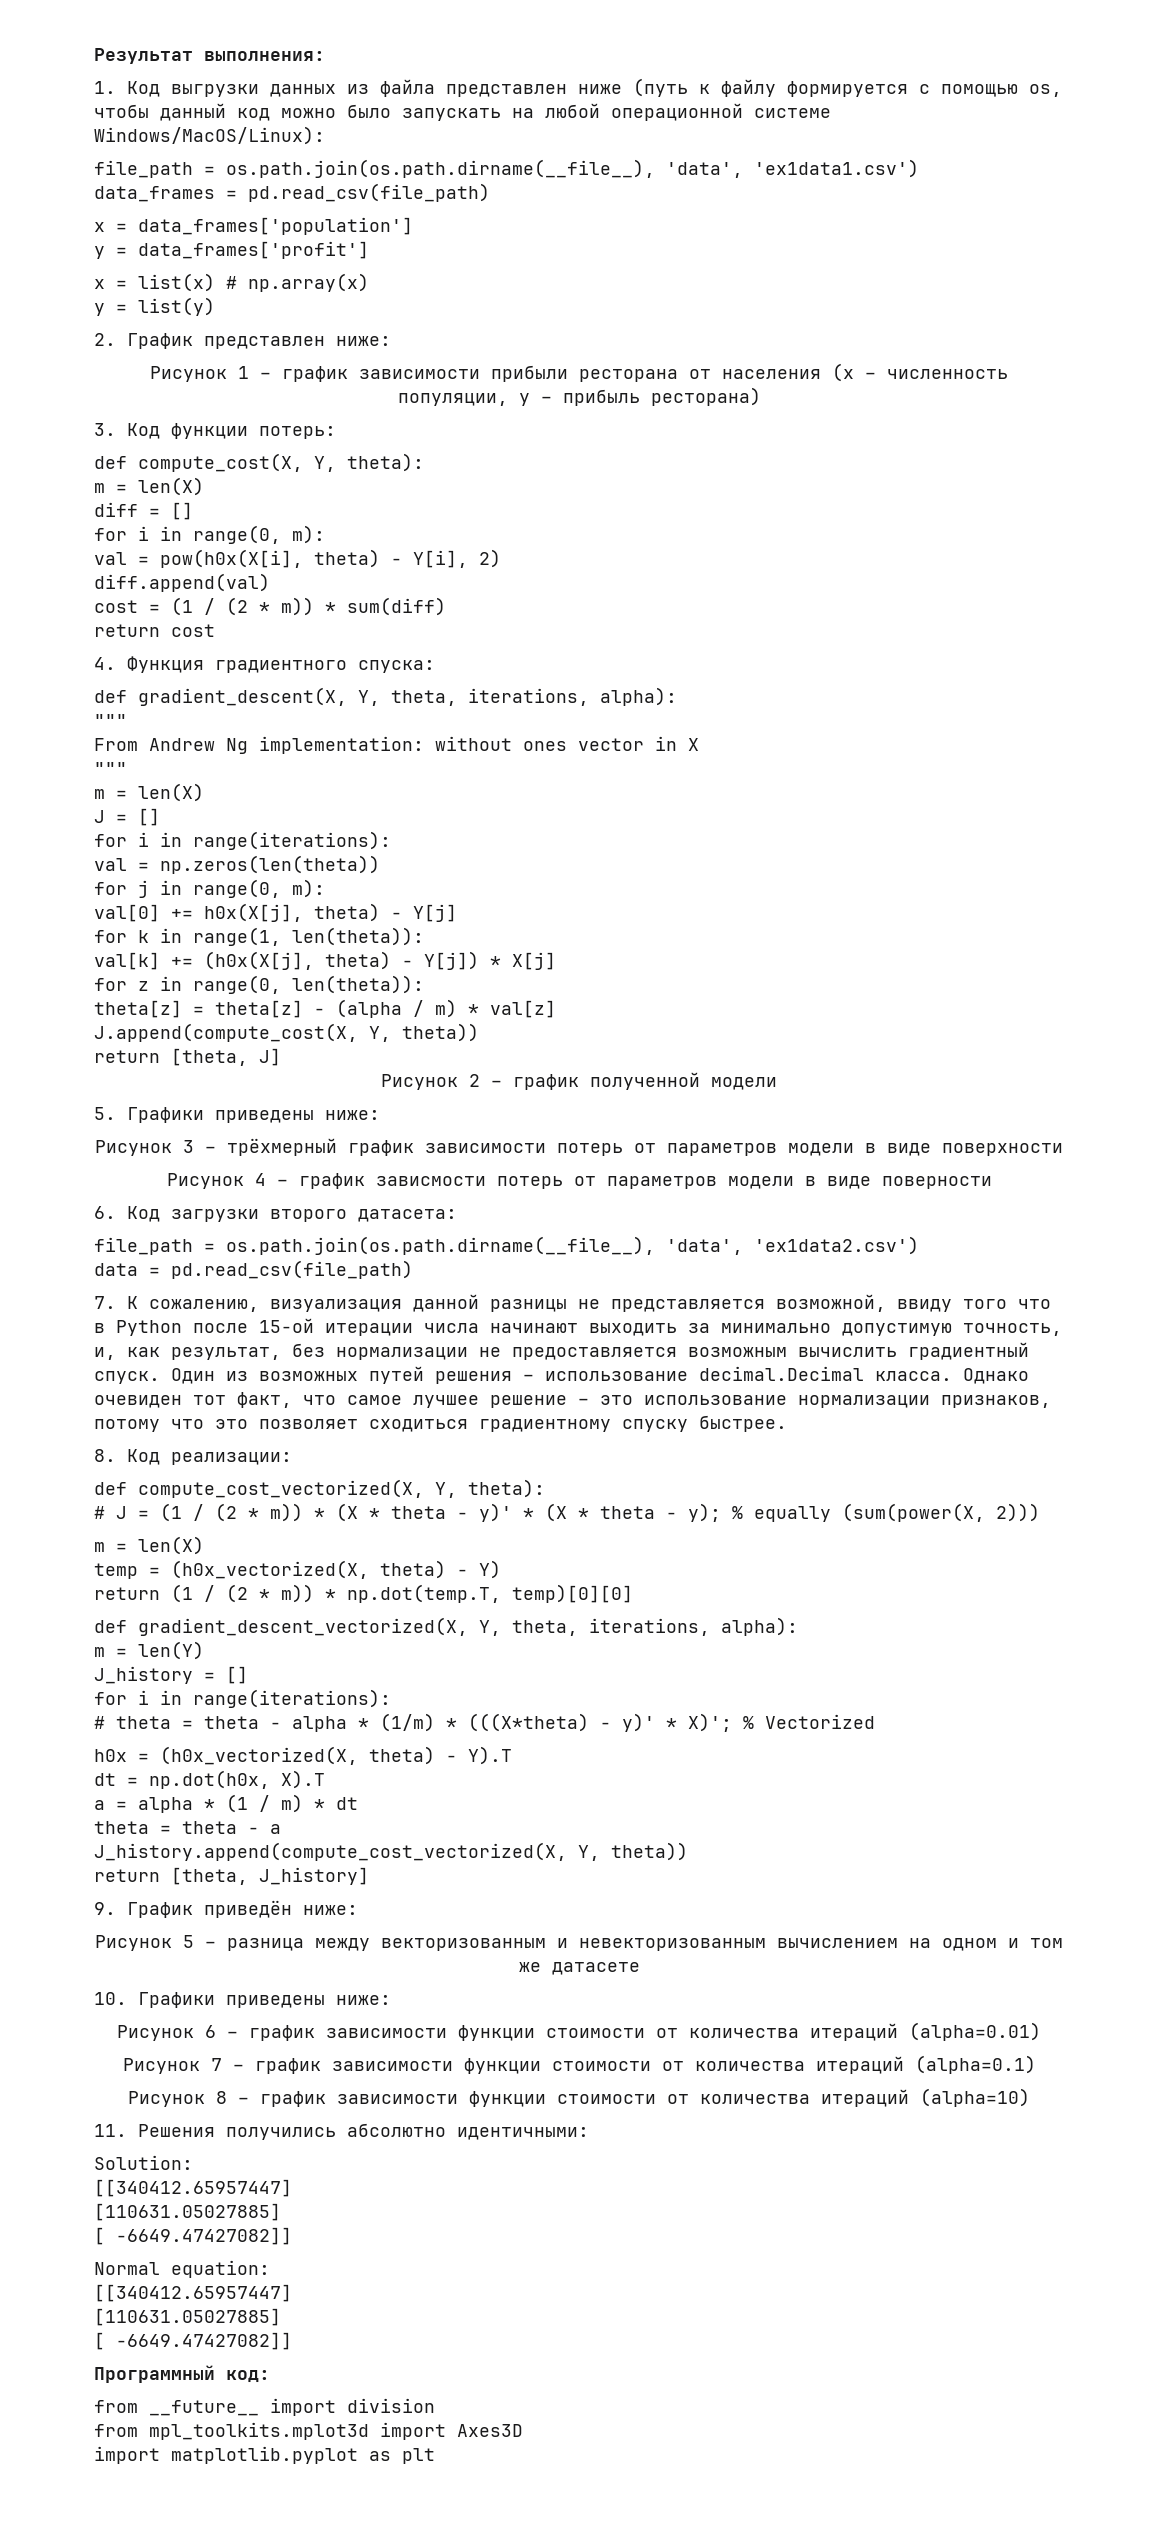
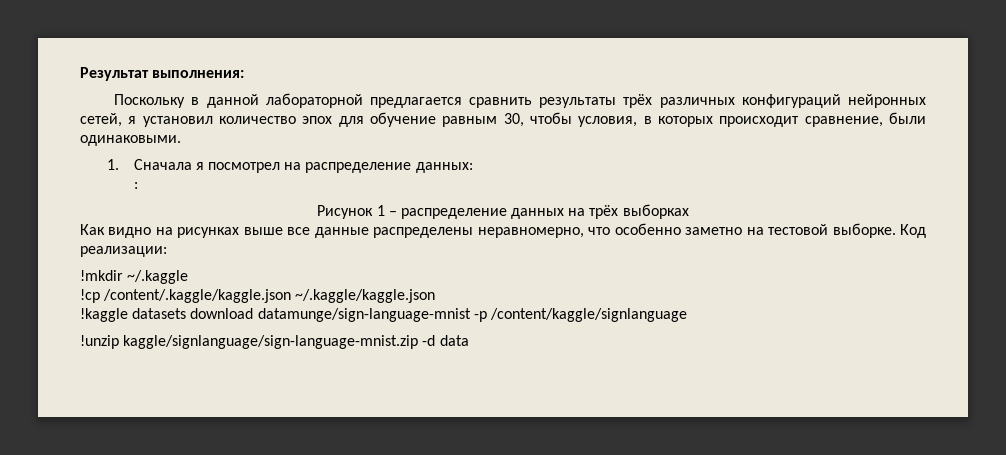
[94,78,1062,97] [94,103,831,121] [94,126,325,145] [94,159,919,178] [94,183,490,202] [94,217,413,235] [94,241,369,259] [94,273,369,292] [94,297,215,316] [94,333,391,349] [150,363,1008,382] [397,387,761,406] [94,423,336,439] [94,453,424,472] [94,477,204,496] [94,502,193,520] [94,525,325,544] [94,549,501,568] [94,573,270,592] [94,597,446,616] [94,624,215,637] [94,656,435,673] [94,687,677,706] [94,714,127,727] [94,736,699,754] [94,762,127,775] [94,783,204,802] [94,808,160,826] [94,831,391,850] [94,855,380,874] [94,879,325,898] [94,903,457,922] [94,927,424,946] [94,951,556,970] [94,975,424,994] [94,999,556,1018] [94,1023,479,1042] [94,1048,281,1066] [381,1072,777,1090] [94,1107,380,1123] [95,1138,1063,1156] [166,1173,992,1189] [94,1206,457,1222] [94,1236,919,1255] [94,1260,413,1279] [94,1294,1051,1312] [94,1318,1062,1336] [94,1342,1029,1360] [94,1366,1029,1384] [94,1392,1051,1408] [94,1415,787,1432] [94,1449,292,1465] [94,1479,545,1498] [94,1503,1040,1522] [94,1536,204,1555] [94,1560,501,1579] [94,1584,633,1603] [94,1617,798,1636] [94,1641,204,1660] [94,1666,248,1684] [94,1689,391,1708] [94,1713,875,1732] [94,1746,512,1765] [94,1770,325,1789] [94,1794,358,1813] [94,1821,281,1834] [94,1842,688,1861] [94,1867,369,1885] [94,1900,358,1918] [95,1935,1063,1951] [518,1962,640,1975] [94,1992,391,2008] [117,2022,1041,2041] [122,2055,1036,2074] [128,2088,1030,2107] [94,2123,589,2140] [94,2155,193,2170] [94,2179,292,2197] [94,2203,281,2221] [94,2227,292,2245] [94,2260,270,2278] [94,2284,292,2302] [94,2308,281,2326] [94,2332,292,2350] [94,2365,270,2383] [94,2398,435,2416] [94,2422,523,2440] [94,2446,435,2464] 1. Код выгрузки данных из файла представлен ниже (путь к файлу формируется с помощью os, чтобы данный код можно было запускать на любой операционной системе Windows/MacOS/Linux): // file_path = os.path.join(os.path.dirname(__file__), 'data', 'ex1data1.csv') // data_frames = pd.read_csv(file_path) // x = data_frames['population'] // y = data_frames['profit'] // x = list(x) # np.array(x) // y = list(y) // 2. График представлен ниже: // Рисунок 1 – график зависимости прибыли ресторана от населения (x – численность популяции, y – прибыль ресторана) // 3. Код функции потерь: // def compute_cost(X, Y, theta): // m = len(X) // diff = [] // for i in range(0, m): // val = pow(h0x(X[i], theta) - Y[i], 2) // diff.append(val) // cost = (1 / (2 * m)) * sum(diff) // return cost // 4. Функция градиентного спуска: // def gradient_descent(X, Y, theta, iterations, alpha): // """ // From Andrew Ng implementation: without ones vector in X // """ // m = len(X) // J = [] // for i in range(iterations): // val = np.zeros(len(theta)) // for j in range(0, m): // val[0] += h0x(X[j], theta) - Y[j] // for k in range(1, len(theta)): // val[k] += (h0x(X[j], theta) - Y[j]) * X[j] // for z in range(0, len(theta)): // theta[z] = theta[z] - (alpha / m) * val[z] // J.append(compute_cost(X, Y, theta)) // return [theta, J] // Рисунок 2 – график полученной модели // 5. Графики приведены ниже: // Рисунок 3 – трёхмерный график зависимости потерь от параметров модели в виде поверхности // Рисунок 4 – график зависмости потерь от параметров модели в виде поверности // 6. Код загрузки второго датасета: // file_path = os.path.join(os.path.dirname(__file__), 'data', 'ex1data2.csv') // data = pd.read_csv(file_path) // 7. К сожалению, визуализация данной разницы не представляется возможной, ввиду того что в Python после 15-ой итерации числа начинают выходить за минимально допустимую точность, и, как результат, без нормализации не предоставляется возможным вычислить градиентный спуск. Один из возможных путей решения – использование decimal.Decimal класса. Однако очевиден тот факт, что самое лучшее решение – это использование нормализации признаков, потому что это позволяет сходиться градиентному спуску быстрее. // 8. Код реализации: // def compute_cost_vectorized(X, Y, theta): // # J = (1 / (2 * m)) * (X * theta - y)' * (X * theta - y); % equally (sum(power(X, 2))) // m = len(X) // temp = (h0x_vectorized(X, theta) - Y) // return (1 / (2 * m)) * np.dot(temp.T, temp)[0][0] // def gradient_descent_vectorized(X, Y, theta, iterations, alpha): // m = len(Y) // J_history = [] // for i in range(iterations): // # theta = theta - alpha * (1/m) * (((X*theta) - y)' * X)'; % Vectorized // h0x = (h0x_vectorized(X, theta) - Y).T // dt = np.dot(h0x, X).T // a = alpha * (1 / m) * dt // theta = theta - a // J_history.append(compute_cost_vectorized(X, Y, theta)) // return [theta, J_history] // 9. График приведён ниже: // Рисунок 5 – разница между векторизованным и невекторизованным вычислением на одном и том же датасете // 10. Графики приведены ниже: // Рисунок 6 – график зависимости функции стоимости от количества итераций (alpha=0.01) // Рисунок 7 – график зависимости функции стоимости от количества итераций (alpha=0.1) // Рисунок 8 – график зависимости функции стоимости от количества итераций (alpha=10) // 11. Решения получились абсолютно идентичными: // Solution: // [[340412.65957447] // [110631.05027885] // [ -6649.47427082]] // Normal equation: // [[340412.65957447] // [110631.05027885] // [ -6649.47427082]] // Программный код: // from __future__ import division // from mpl_toolkits.mplot3d import Axes3D // import matplotlib.pyplot as plt -> [114,93,926,108] [80,112,927,127] [80,135,181,146] [106,159,473,173] [133,182,138,189] [317,204,689,219] [80,223,927,238] [80,246,167,257] [80,270,189,284] [80,289,436,303] [80,308,687,322] [80,335,469,349] Поскольку в данной лабораторной предлагается сравнить результаты трёх различных конфигураций нейронных сетей, я установил количество эпох для обучение равным 30, чтобы условия, в которых происходит сравнение, были одинаковыми. // 1. Сначала я посмотрел на распределение данных: // : // Рисунок 1 – распределение данных на трёх выборках // Как видно на рисунках выше все данные распределены неравномерно, что особенно заметно на тестовой выборке. Код реализации: // !mkdir ~/.kaggle // !cp /content/.kaggle/kaggle.json ~/.kaggle/kaggle.json // !kaggle datasets download datamunge/sign-language-mnist -p /content/kaggle/signlanguage // !unzip kaggle/signlanguage/sign-language-mnist.zip -d data

